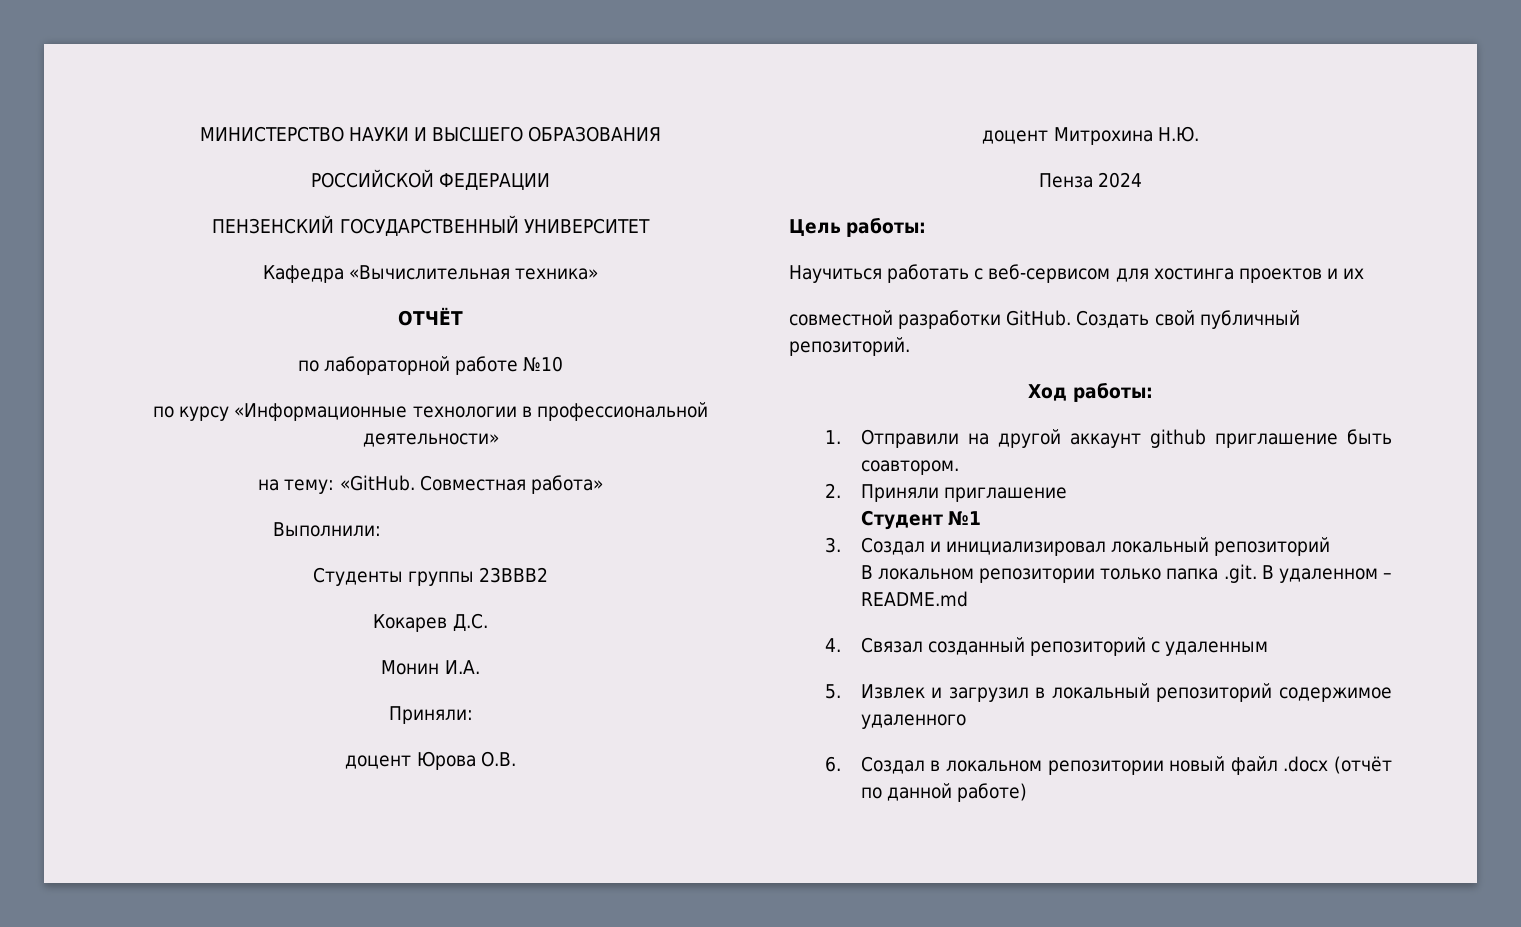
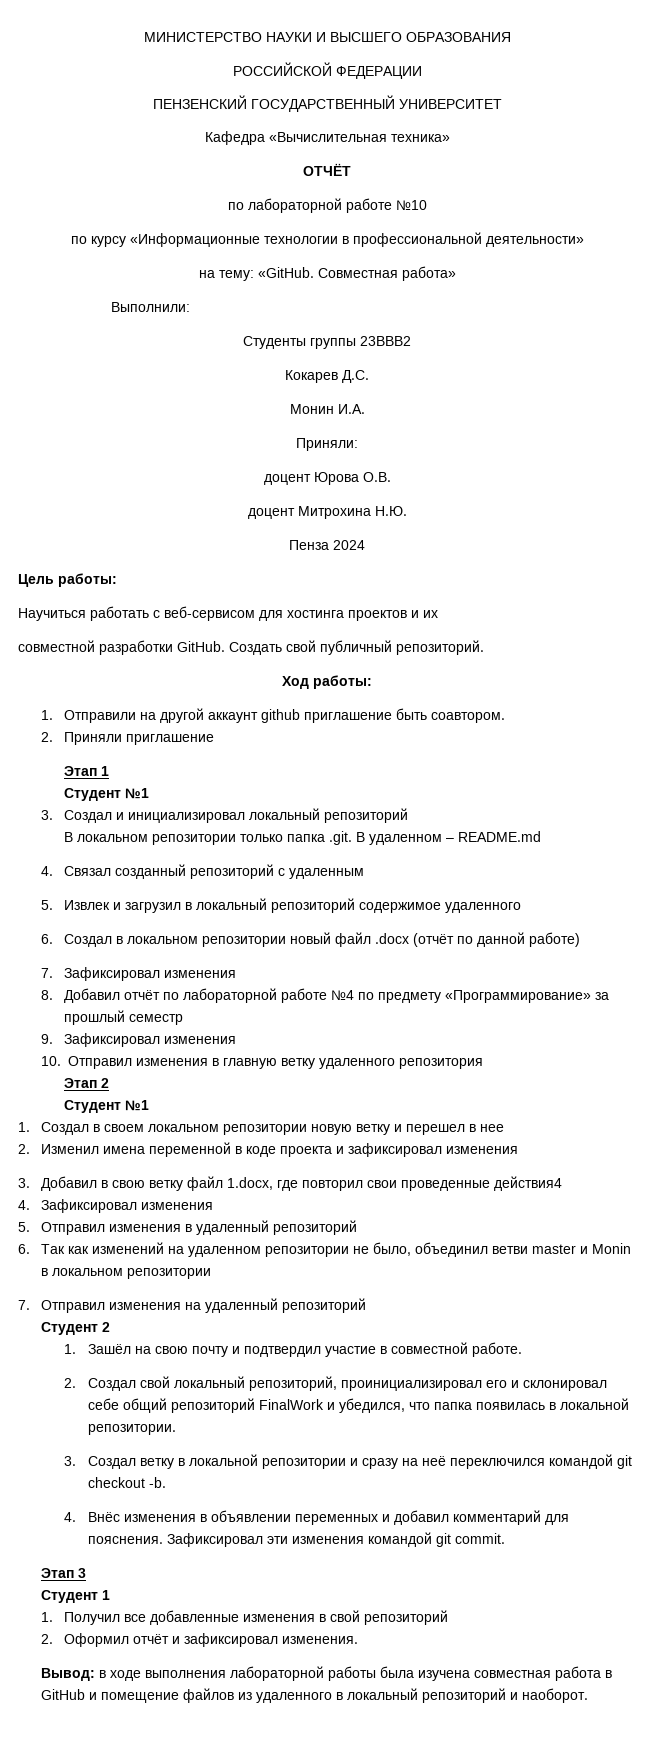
(1067, 494) none -> [64,766,110,776] // Этап 1
(1028, 792) none -> [41,967,237,981] [41,988,610,1003] [64,1010,184,1025] [41,1033,237,1047] [41,1056,484,1069] [64,1078,110,1088] [64,1100,150,1113] [18,1122,505,1135] [18,1142,519,1157] [18,1176,563,1191] [18,1199,214,1213] [18,1220,358,1235] [18,1242,632,1257] [41,1268,212,1279] [18,1298,367,1313] [41,1322,111,1335] [64,1342,522,1357] [64,1376,607,1391] [87,1398,629,1413] [87,1424,176,1435] [64,1454,632,1469] [87,1477,166,1488] [64,1510,569,1525] [87,1532,505,1547] [41,1568,87,1578] [41,1590,111,1603] [41,1610,449,1625] [41,1633,359,1647] [41,1666,613,1681] [41,1688,589,1703] // 7. Зафиксировал изменения // 8. Добавил отчёт по лабораторной работе №4 по предмету «Программирование» за прошлый семестр // 9. Зафиксировал изменения // 10. Отправил изменения в главную ветку удаленного репозитория // Этап 2 // Студент №1 // 1. Создал в своем локальном репозитории новую ветку и перешел в нее // 2. Изменил имена переменной в коде проекта и зафиксировал изменения // 3. Добавил в свою ветку файл 1.docx, где повторил свои проведенные действия4 // 4. Зафиксировал изменения // 5. Отправил изменения в удаленный репозиторий // 6. Так как изменений на удаленном репозитории не было, объединил ветви master и Monin в локальном репозитории // 7. Отправил изменения на удаленный репозиторий // Студент 2 // 1. Зашёл на свою почту и подтвердил участие в совместной работе. // 2. Создал свой локальный репозиторий, проинициализировал его и склонировал себе общий репозиторий FinalWork и убедился, что папка появилась в локальной репозитории. // 3. Создал ветку в локальной репозитории и сразу на неё переключился командой git checkout -b. // 4. Внёс изменения в объявлении переменных и добавил комментарий для пояснения. Зафиксировал эти изменения командой git commit. // Этап 3 // Студент 1 // 1. Получил все добавленные изменения в свой репозиторий // 2. Оформил отчёт и зафиксировал изменения. // Вывод: в ходе выполнения лабораторной работы была изучена совместная работа в GitHub и помещение файлов из удаленного в локальный репозиторий и наоборот.

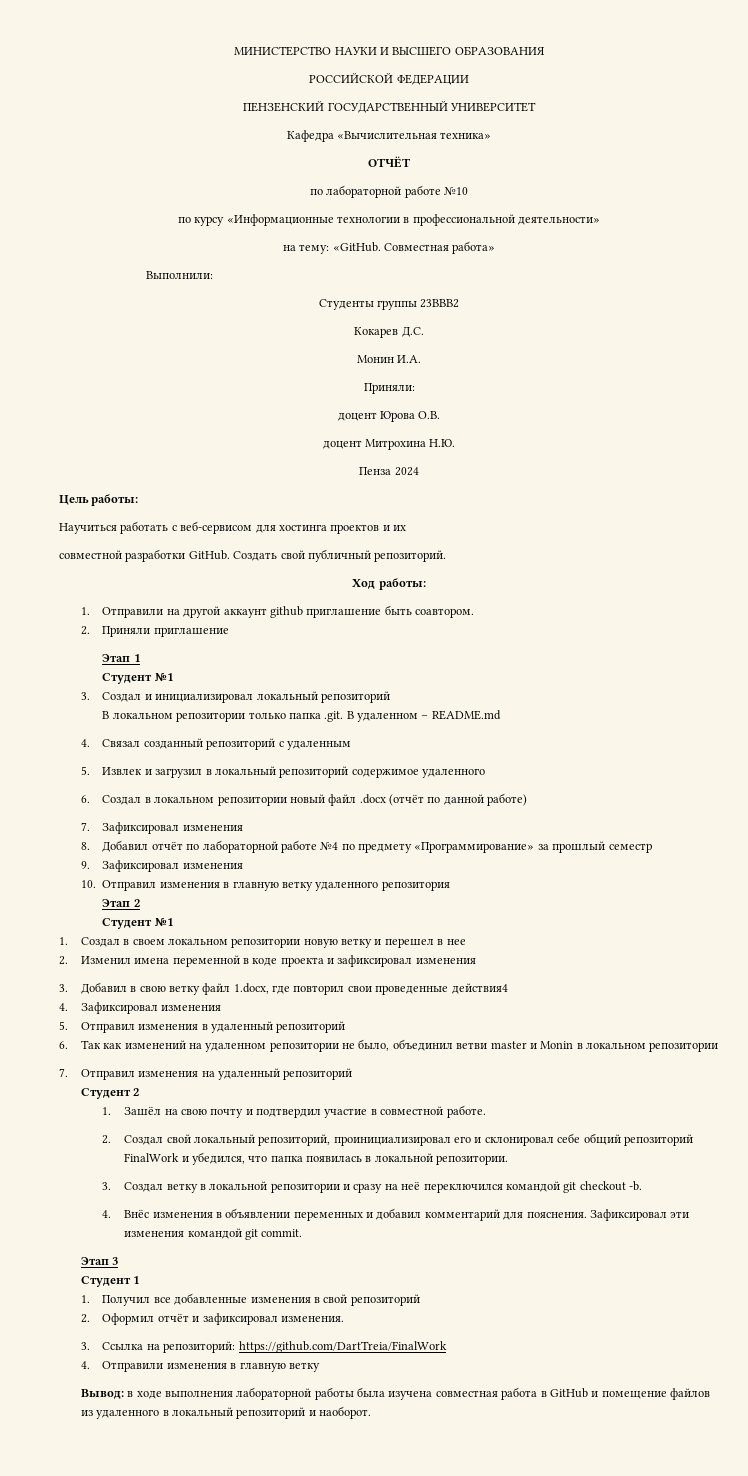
(359, 1640) none -> [80,1341,447,1353] [80,1361,320,1372] // 3. Ссылка на репозиторий: https://github.com/DartTreia/FinalWork // 4. Отправили изменения в главную ветку

